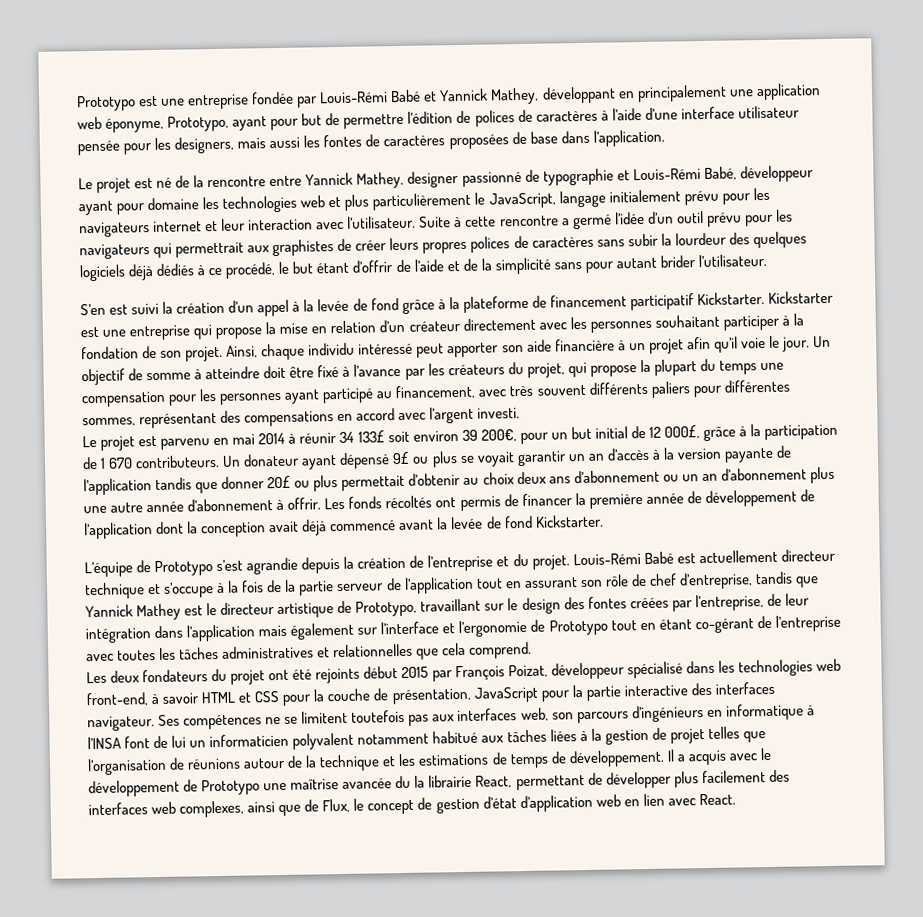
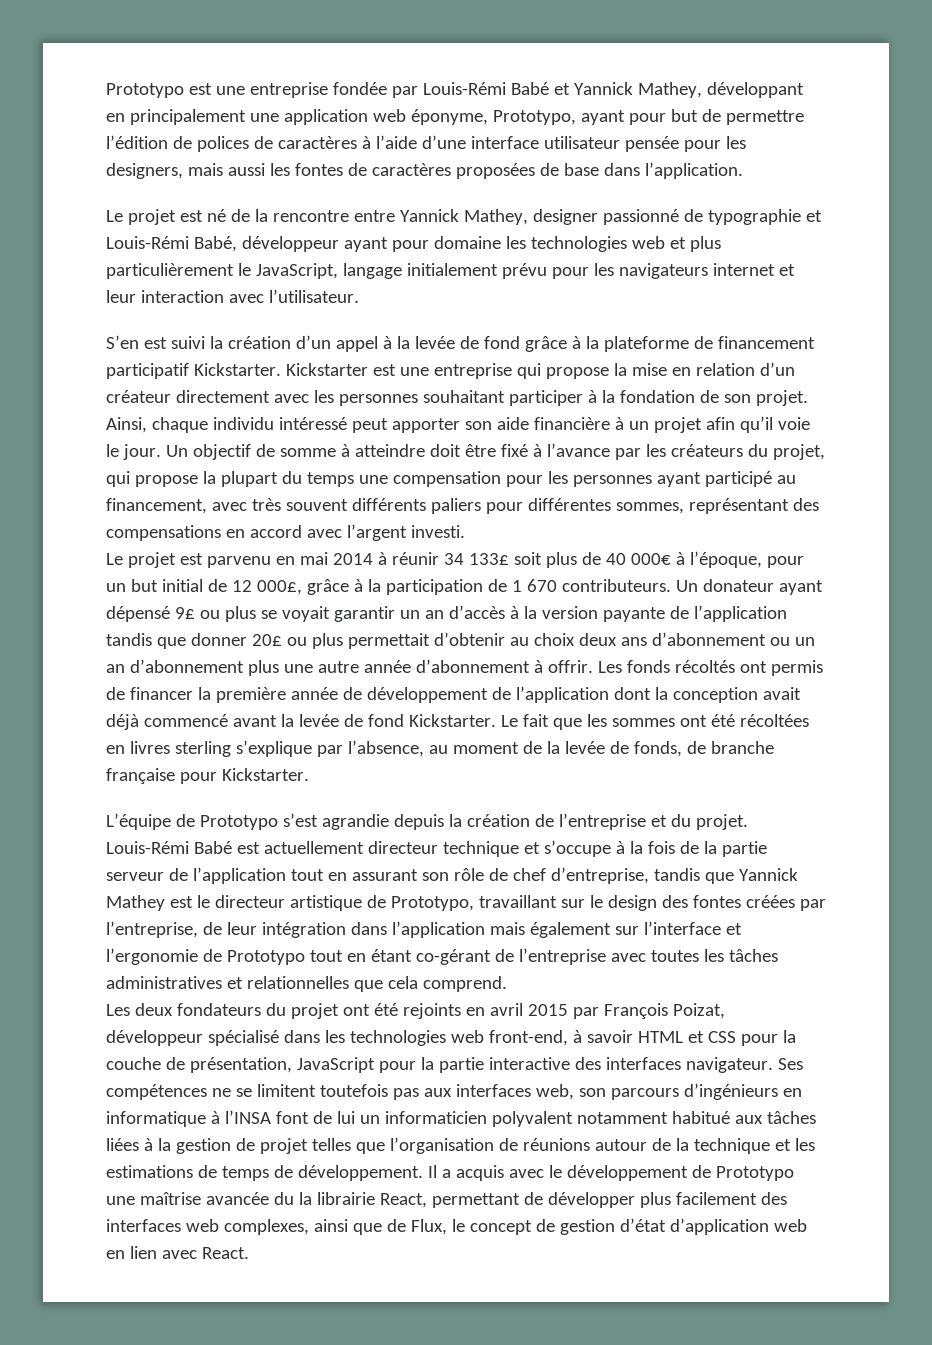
[419,209,793,230] [79,231,807,260] [79,253,767,282] Suite à cette rencontre a germé l’idée d’un outil prévu pour les navigateurs qui permettrait aux graphistes de créer leurs propres polices de caractères sans subir la lourdeur des quelques logiciels déjà dédiés à ce procédé, le but étant d’offrir de l’aide et de la simplicité sans pour autant brider l’utilisateur. -> (359, 296) none
[412,429,517,442] environ 39 200€, -> [545,551,762,568] plus de 40 000€ à l’époque,
(604, 521) none -> [500,714,809,730] [106,740,774,757] [106,768,309,784] Le fait que les sommes ont été récoltées en livres sterling s’explique par l’absence, au moment de la levée de fonds, de branche française pour Kickstarter.
[363,666,399,679] début -> [465,1003,523,1016] en avril

